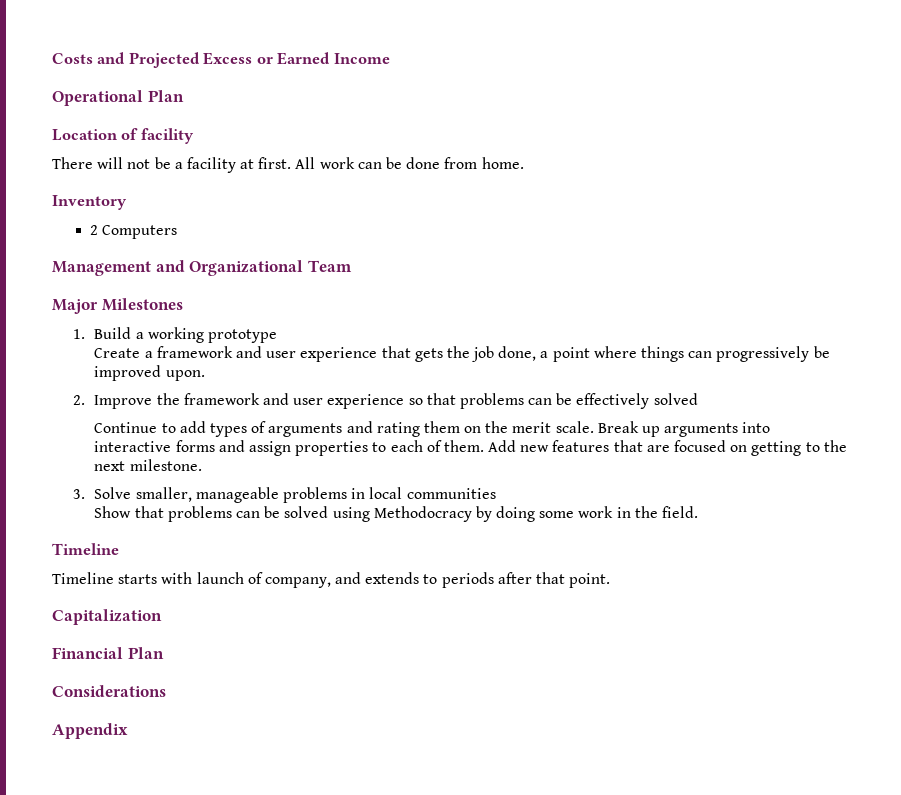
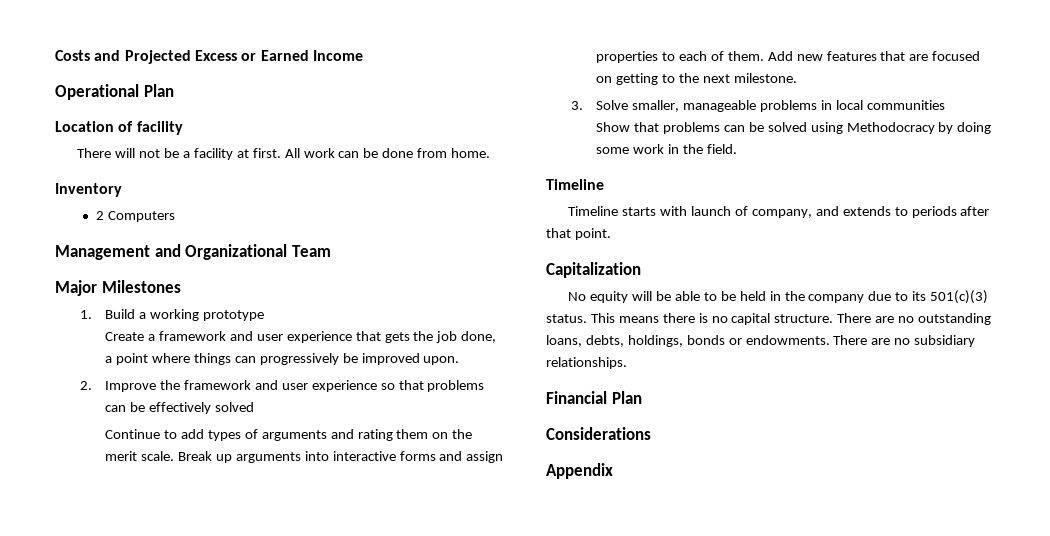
(162, 617) none -> [568,290,989,304] [546,313,992,325] [546,335,976,347] [546,357,627,369] // No equity will be able to be held in the company due to its 501(c)(3) status. This means there is no capital structure. There are no outstanding loans, debts, holdings, bonds or endowments. There are no subsidiary relationships.

